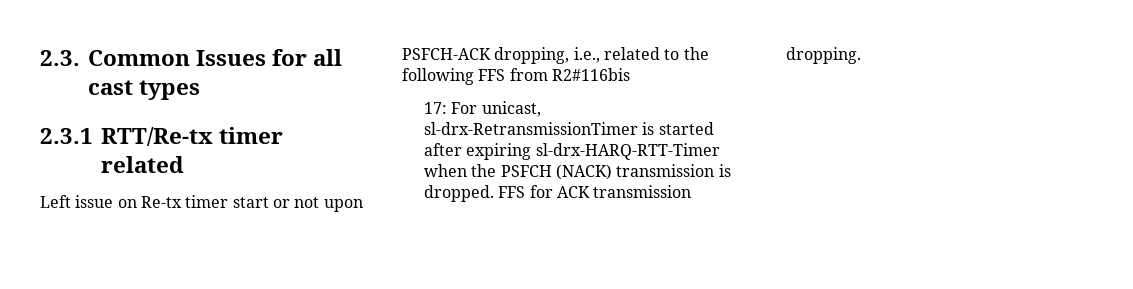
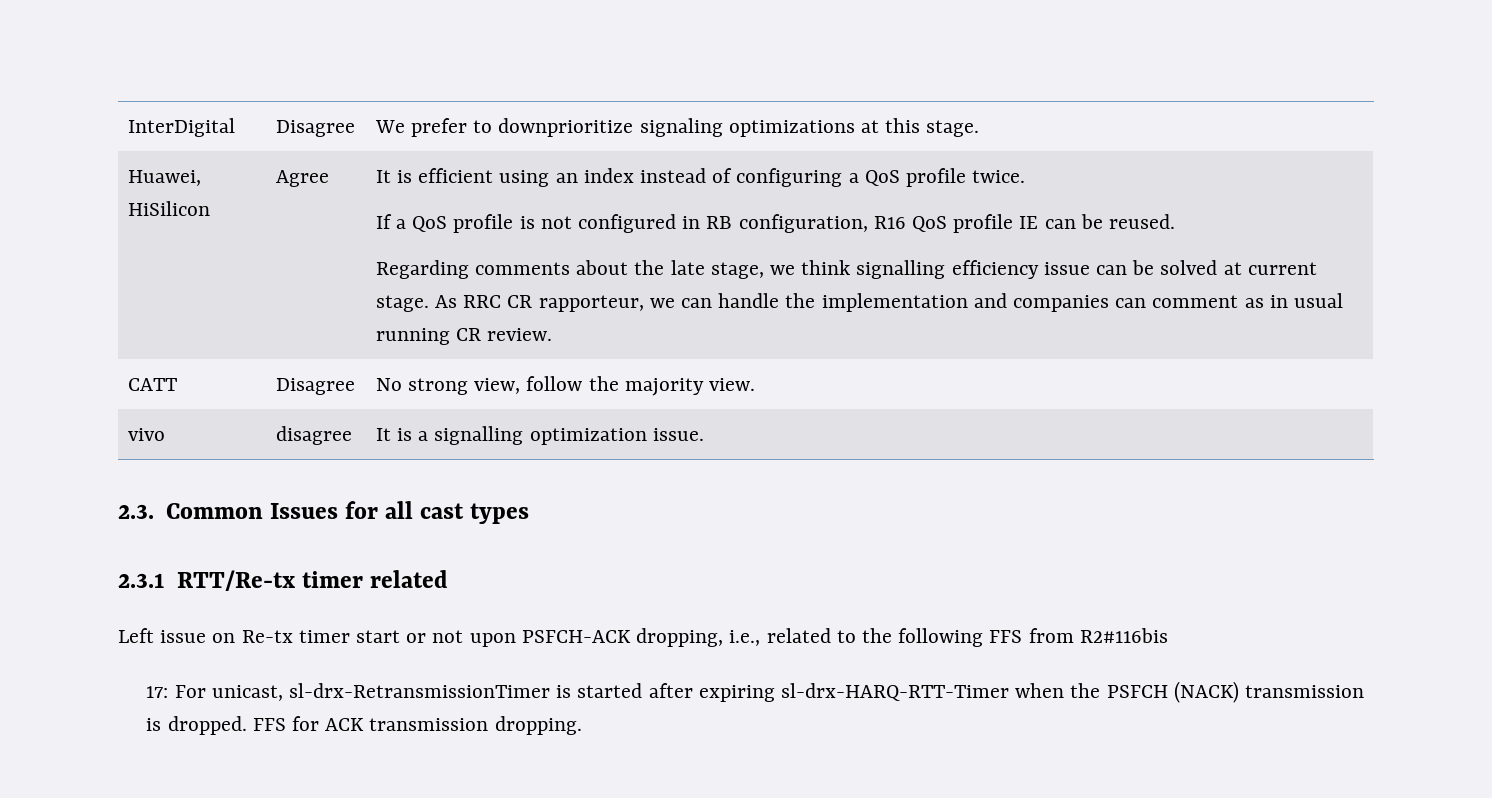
(40, 58) none -> [127,118,235,137] [275,120,355,137] [374,118,980,137] [127,170,201,186] [127,201,210,216] [275,170,329,187] [375,168,1026,187] [375,214,1176,233] [375,260,1317,279] [375,293,1344,312] [375,328,553,345] [127,378,177,391] [275,378,355,395] [375,376,755,396] [127,428,165,441] [275,426,352,445] [375,426,704,445] InterDigital | Disagree | We prefer to downprioritize signaling optimizations at this stage. // Huawei, HiSilicon | Agree | It is efficient using an index instead of configuring a QoS profile twice. // If a QoS profile is not configured in RB configuration, R16 QoS profile IE can be reused. // Regarding comments about the late stage, we think signalling efficiency issue can be solved at current stage. As RRC CR rapporteur, we can handle the implementation and companies can comment as in usual running CR review. // CATT | Disagree | No strong view, follow the majority view. // vivo | disagree | It is a signalling optimization issue. //

